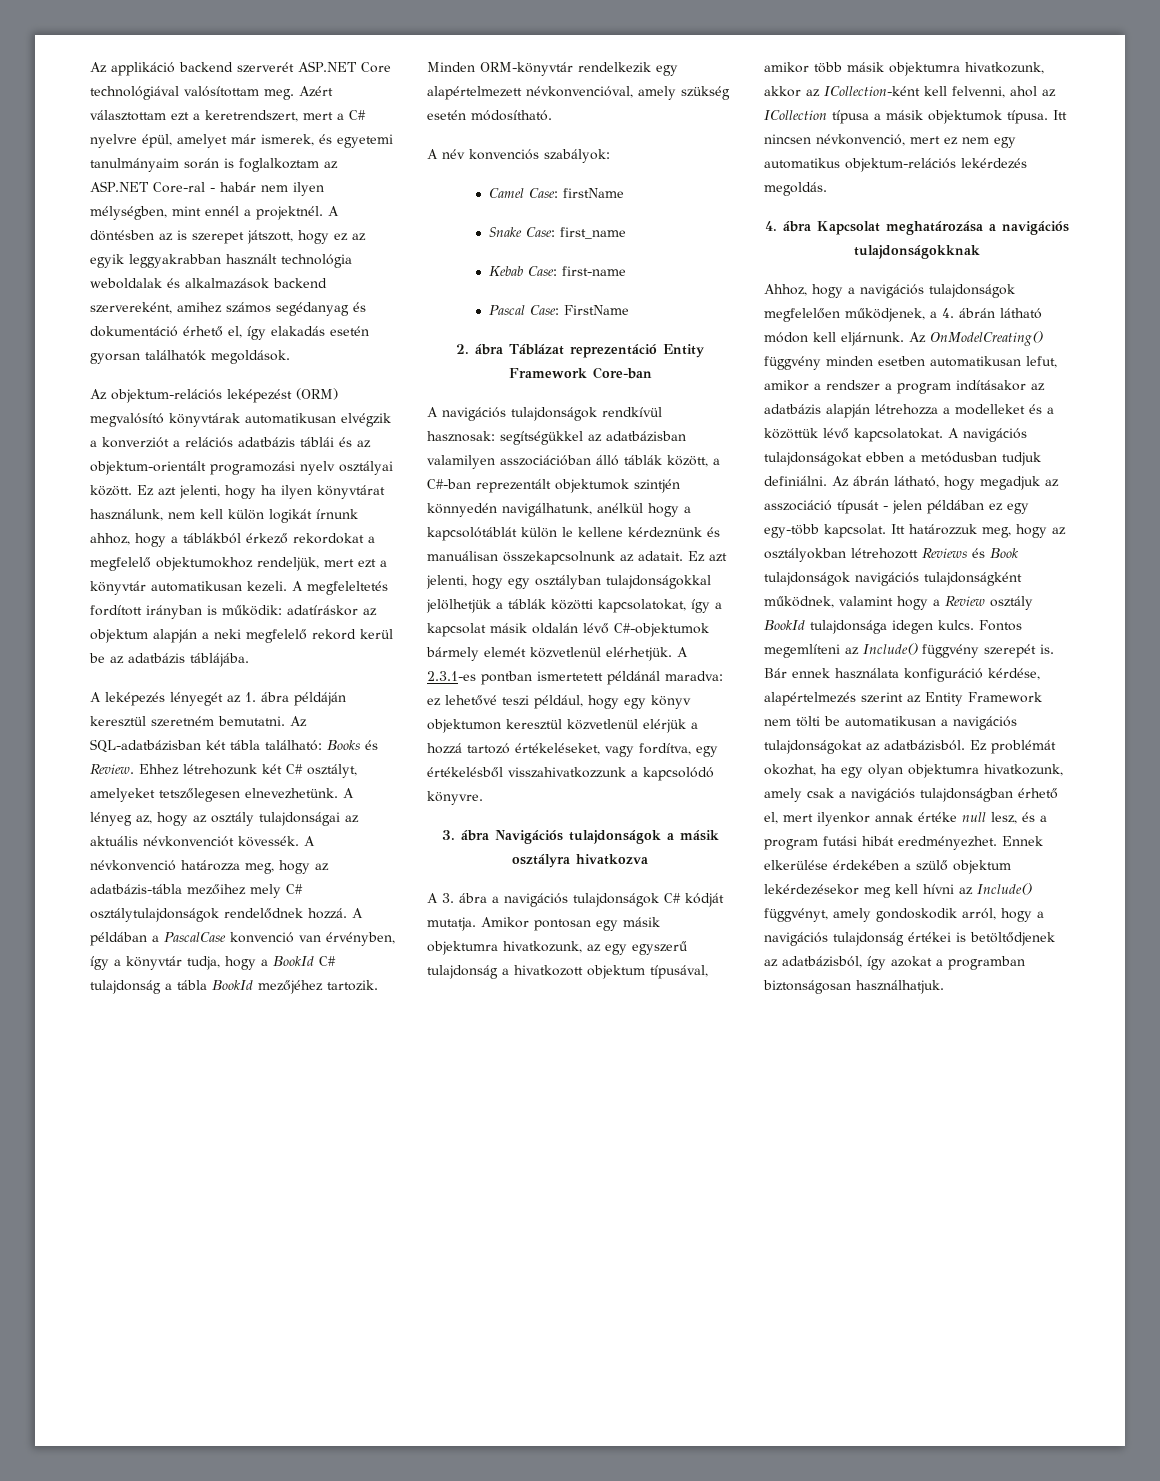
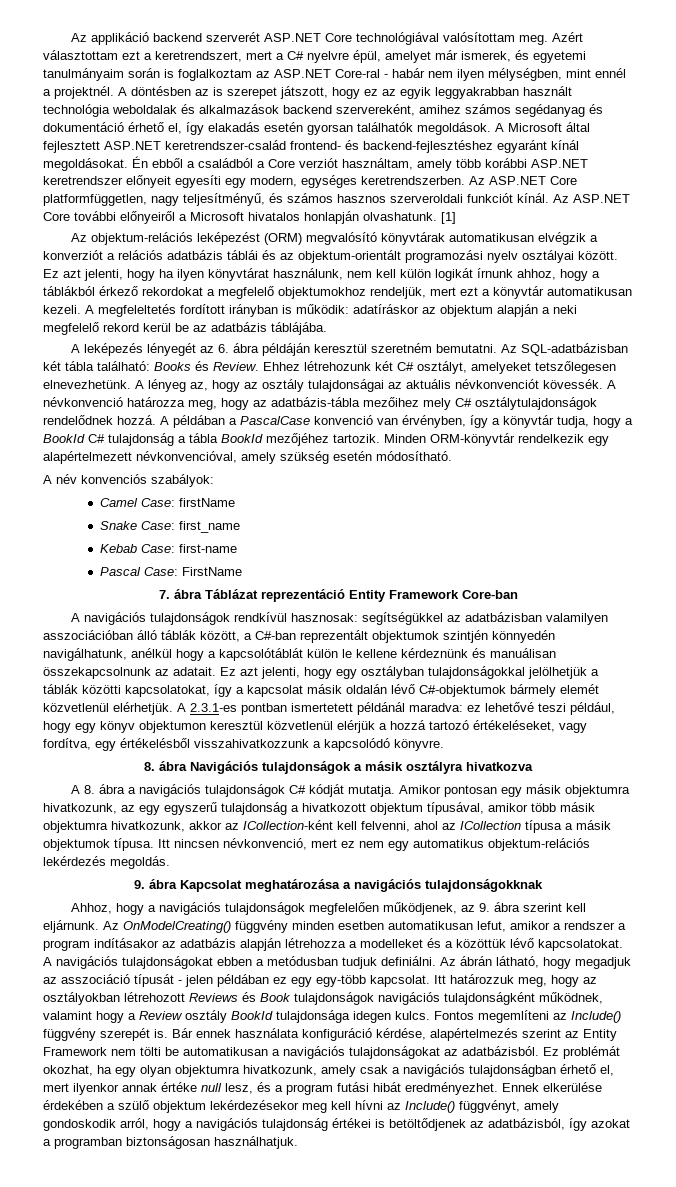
(290, 357) none -> [495,122,590,132] [43,140,579,153] [43,156,588,171] [43,175,577,188] [43,193,630,206] [43,211,456,224] A Microsoft által fejlesztett ASP.NET keretrendszer-család frontend- és backend-fejlesztéshez egyaránt kínál megoldásokat. Én ebből a családból a Core verziót használtam, amely több korábbi ASP.NET keretrendszer előnyeit egyesíti egy modern, egységes keretrendszerben. Az ASP.NET Core platformfüggetlen, nagy teljesítményű, és számos hasznos szerveroldali funkciót kínál. Az ASP.NET Core további előnyeiről a Microsoft hivatalos honlapján olvashatunk. [1]
[245,692,256,702] 1. -> [217,344,229,353] 6.
[456,344,469,354] 2. -> [158,590,170,599] 7.
[441,830,455,840] 3. -> [144,762,155,771] 8.
[442,893,454,903] 3. -> [83,785,95,794] 8.
[765,221,777,231] 4. -> [134,880,145,889] 9.
[930,308,1042,319] [764,332,808,343] a 4. ábrán látható módon -> [460,902,562,912] az 9. ábra szerint

